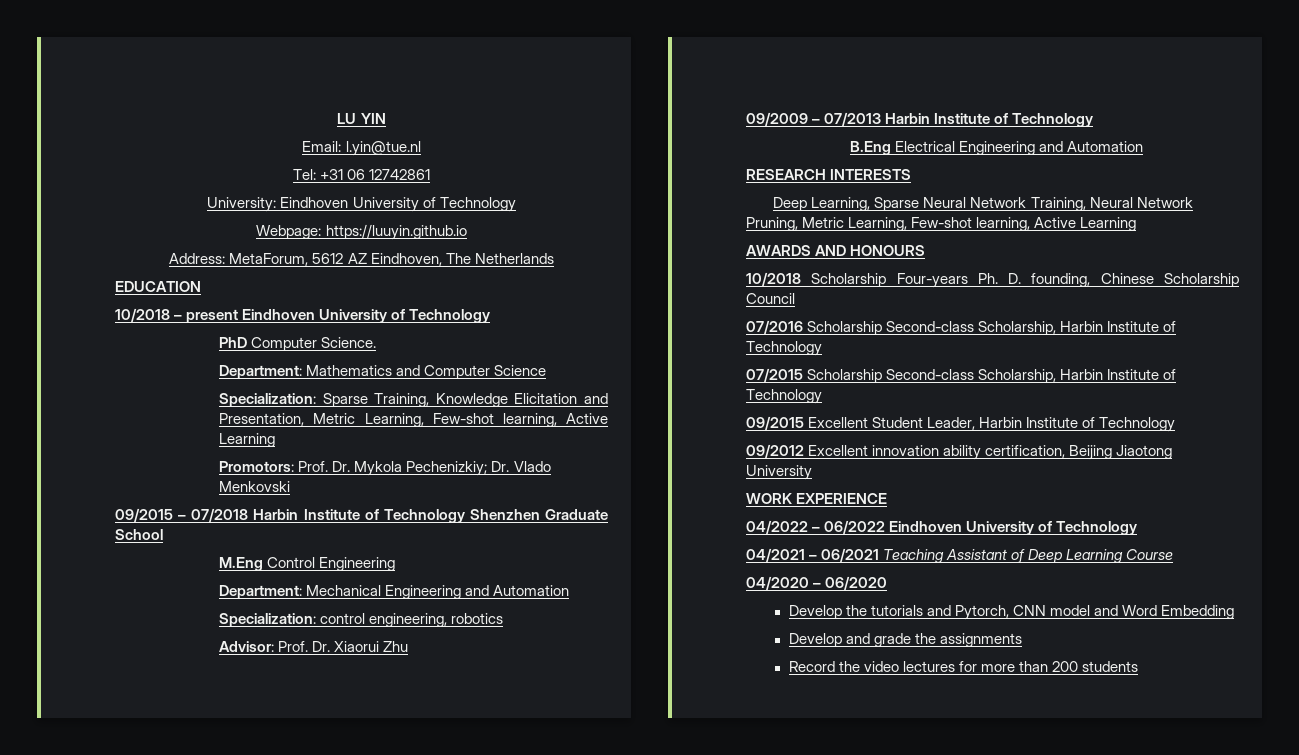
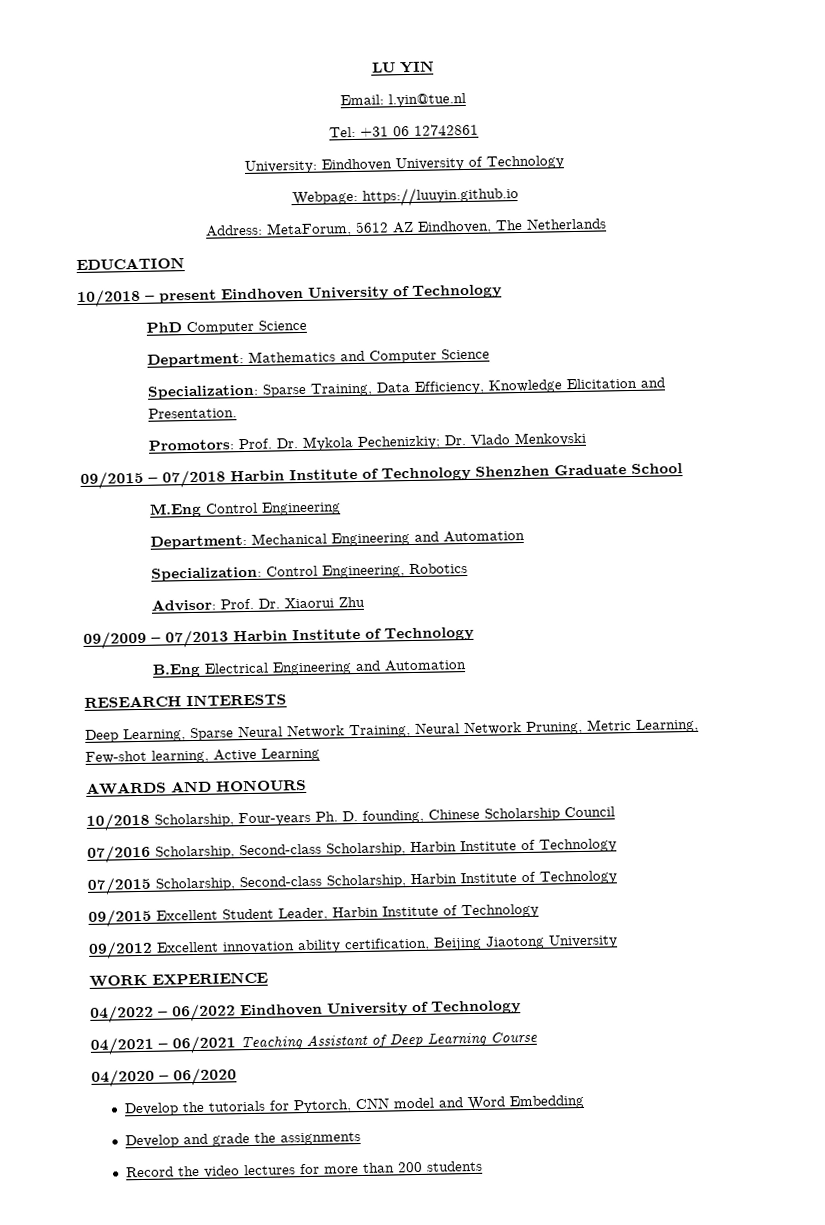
[321,337,377,348] Science. -> [258,319,308,331] Science
(430, 400) none -> [376,380,486,395] Data Efficiency,
[219,413,608,427] [219,433,276,447] Presentation, Metric Learning, Few-shot learning, Active Learning -> [148,407,238,419] Presentation.
[320,613,504,627] control engineering, robotics -> [266,562,469,579] Control Engineering, Robotics
[811,273,887,287] Scholarship -> [154,813,234,828] Scholarship,
[807,321,883,335] Scholarship -> [155,845,235,860] Scholarship,
[807,369,883,383] Scholarship -> [155,877,236,892] Scholarship,
[926,605,951,616] and -> [269,1100,291,1111] for

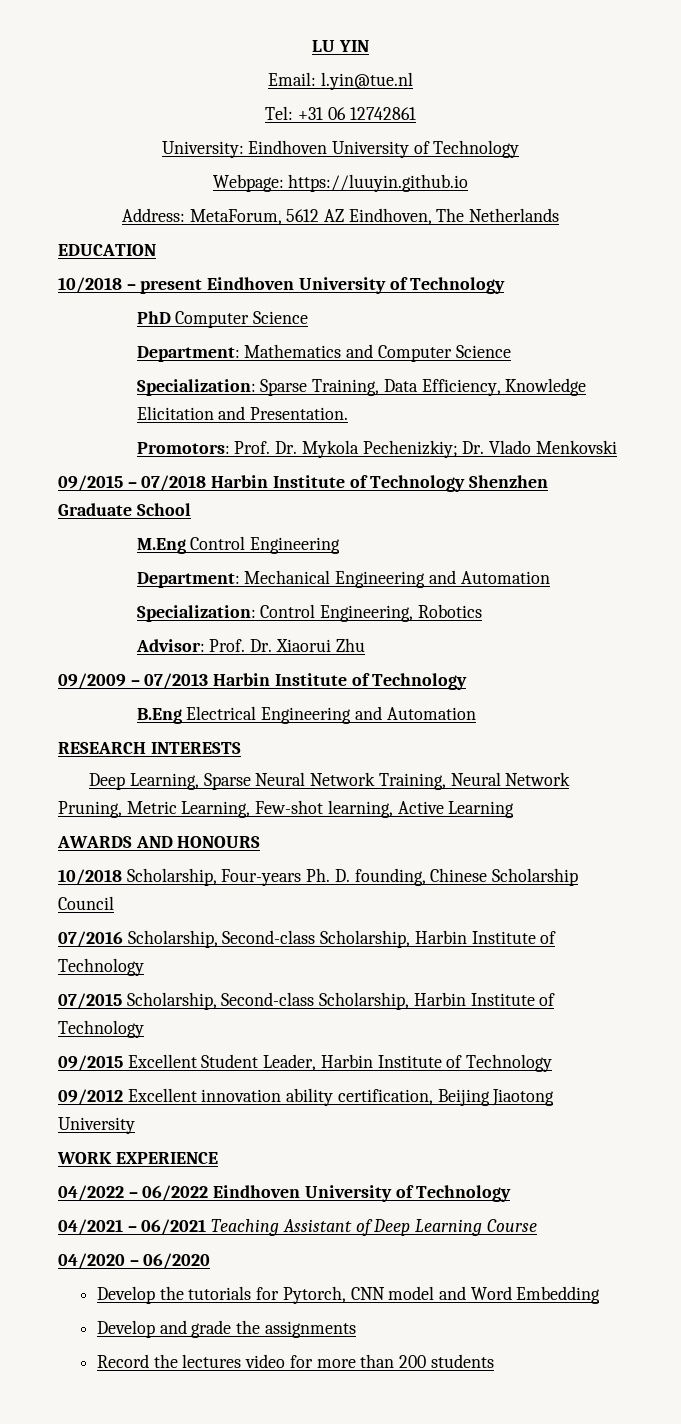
[204,1164,297,1178] video lectures -> [182,1354,286,1368] lectures video

